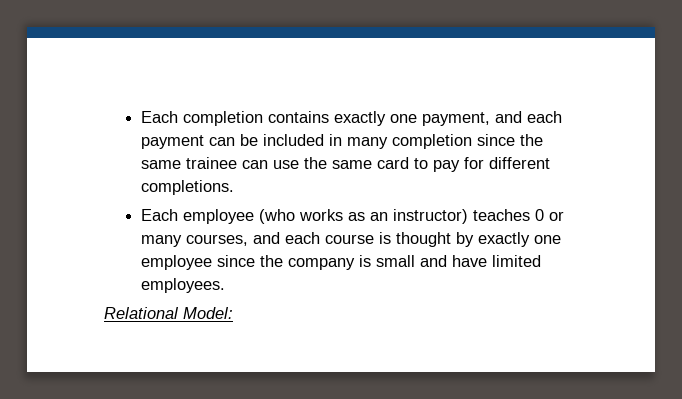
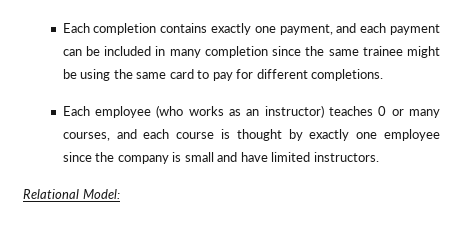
[241,160,299,169] can use -> [407,46,441,58] [62,69,111,81] might be using
[140,278,225,293] employees. -> [313,152,379,162] instructors.

